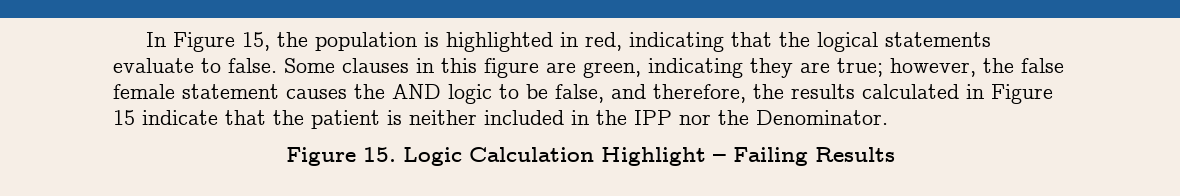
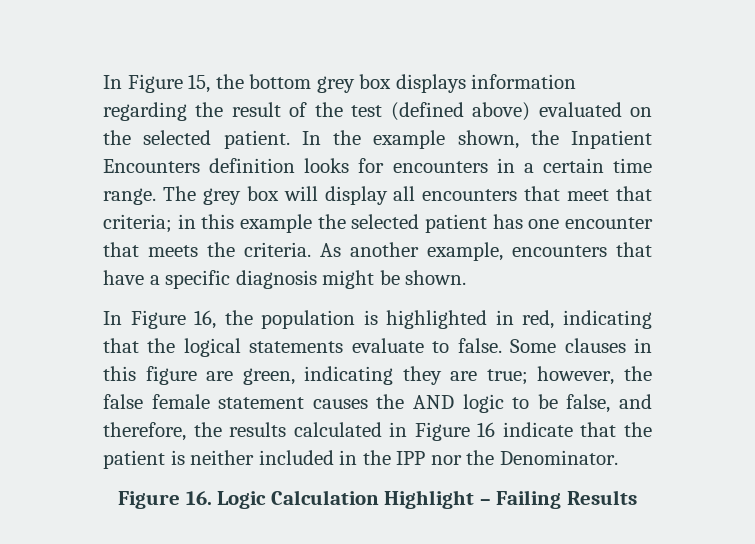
(309, 39) none -> [249,74,577,93] [103,102,653,121] [103,130,652,149] [103,158,652,173] [103,186,652,205] [103,214,654,233] [103,242,652,261] [103,270,467,289] [103,310,253,329] bottom grey box displays information regarding the result of the test (defined above) evaluated on the selected patient. In the example shown, the Inpatient Encounters definition looks for encounters in a certain time range. The grey box will display all encounters that meet that criteria; in this example the selected patient has one encounter that meets the criteria. As another example, encounters that have a specific diagnosis might be shown. // In Figure 16, the
[113,110,135,125] 15 -> [477,422,496,437] 16
[362,147,396,162] 15. -> [185,491,212,505] 16.

